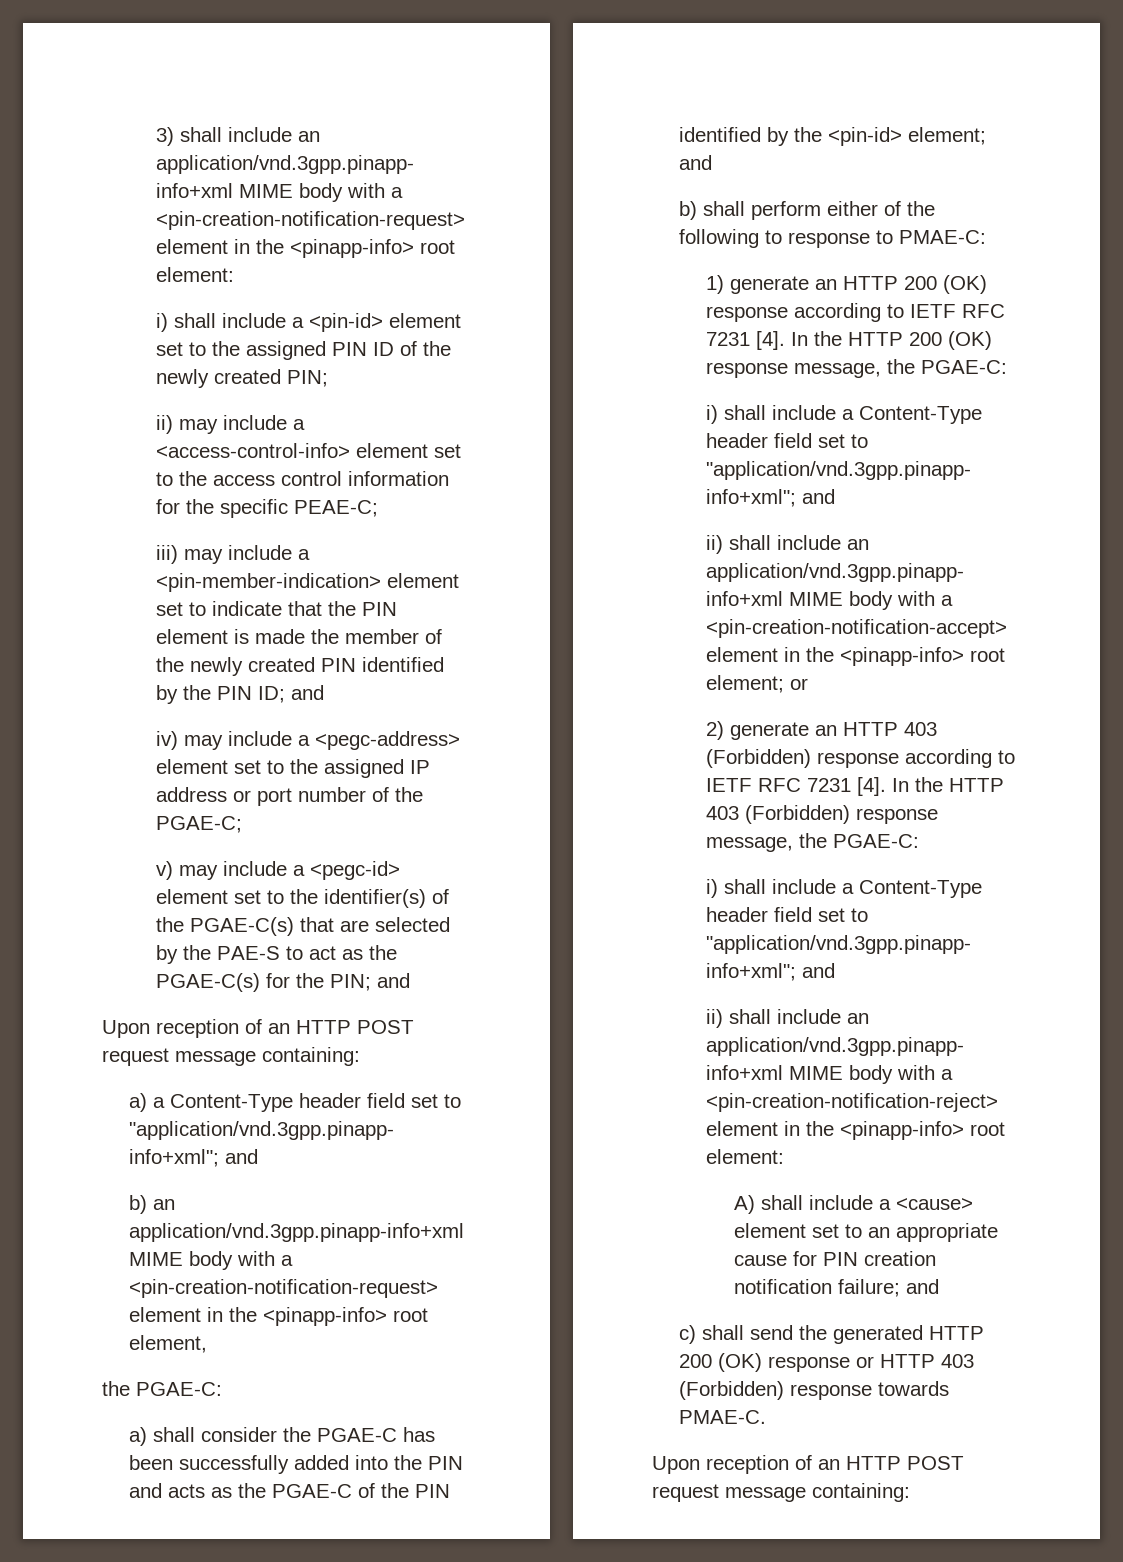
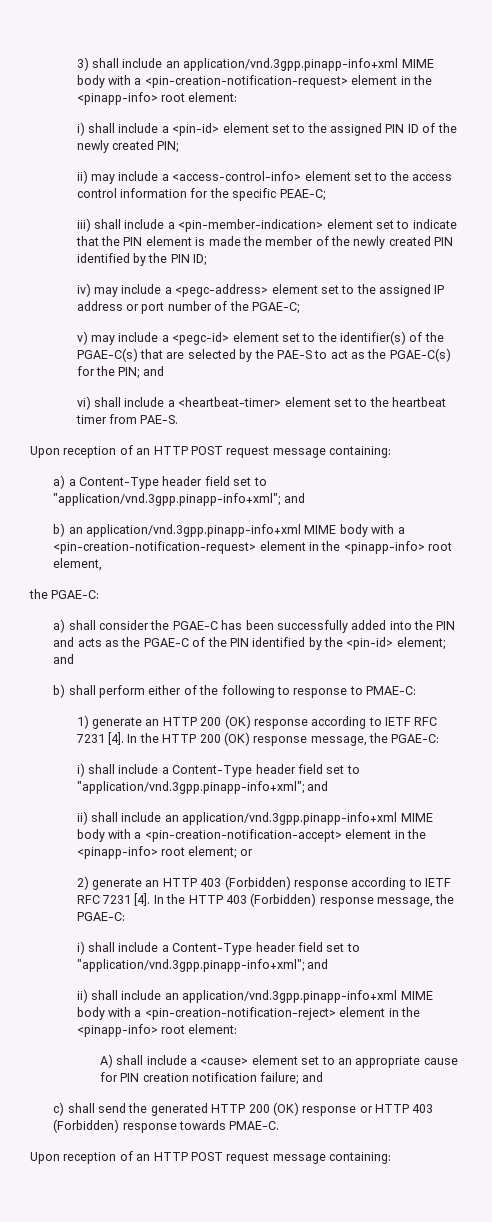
[184,549,224,564] may -> [94,219,122,229] shall
[291,685,325,700] and -> (207, 260) none
(411, 980) none -> [76,396,447,410] [75,414,179,424] // vi) shall include a <heartbeat-timer> element set to the heartbeat timer from PAE-S.

